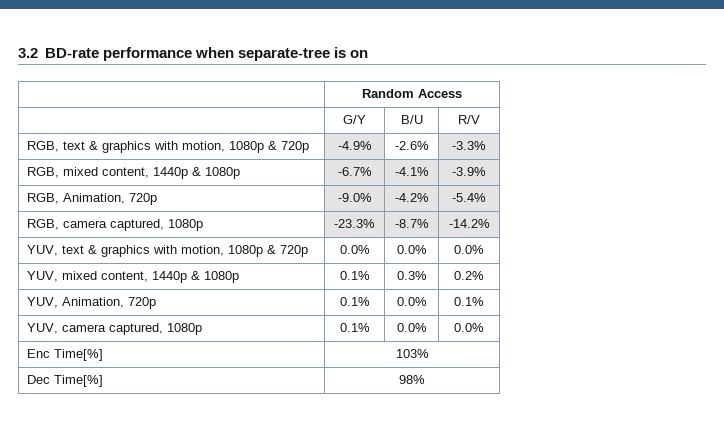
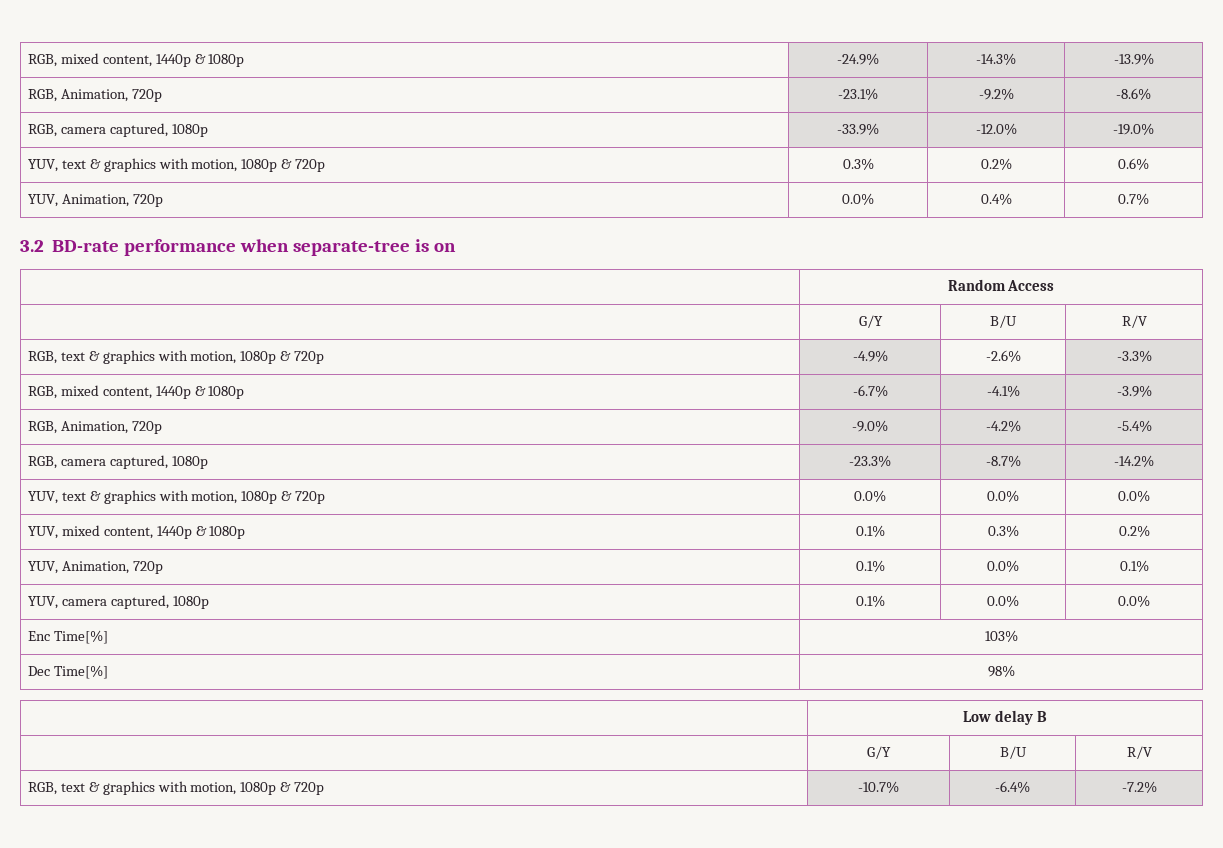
(18, 53) none -> [27,53,245,67] [837,53,879,65] [976,53,1016,65] [1113,53,1154,65] [27,89,162,102] [838,88,878,100] [978,88,1014,100] [1116,88,1151,100] [27,123,208,137] [837,123,879,135] [975,123,1017,135] [1113,123,1154,135] [27,158,326,172] [842,158,874,170] [980,158,1012,170] [1118,158,1149,170] [27,194,163,207] [842,193,874,205] [980,193,1012,205] [1118,193,1149,205] RGB, mixed content, 1440p & 1080p | -24.9% | -14.3% | -13.9% // RGB, Animation, 720p | -23.1% | -9.2% | -8.6% // RGB, camera captured, 1080p | -33.9% | -12.0% | -19.0% // YUV, text & graphics with motion, 1080p & 720p | 0.3% | 0.2% | 0.6% // YUV, Animation, 720p | 0.0% | 0.4% | 0.7% //
(425, 379) none -> [963,710,1047,725] [867,746,891,759] [999,746,1027,759] [1126,746,1152,759] [27,781,325,795] [858,781,899,793] [995,781,1030,793] [1121,781,1157,793] // | Low delay B // | G/Y | B/U | R/V // RGB, text & graphics with motion, 1080p & 720p | -10.7% | -6.4% | -7.2%

